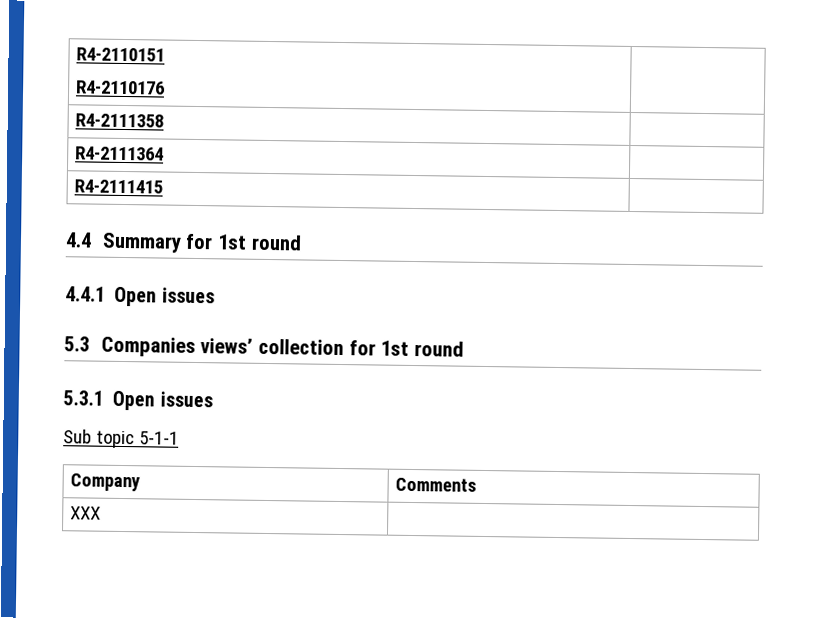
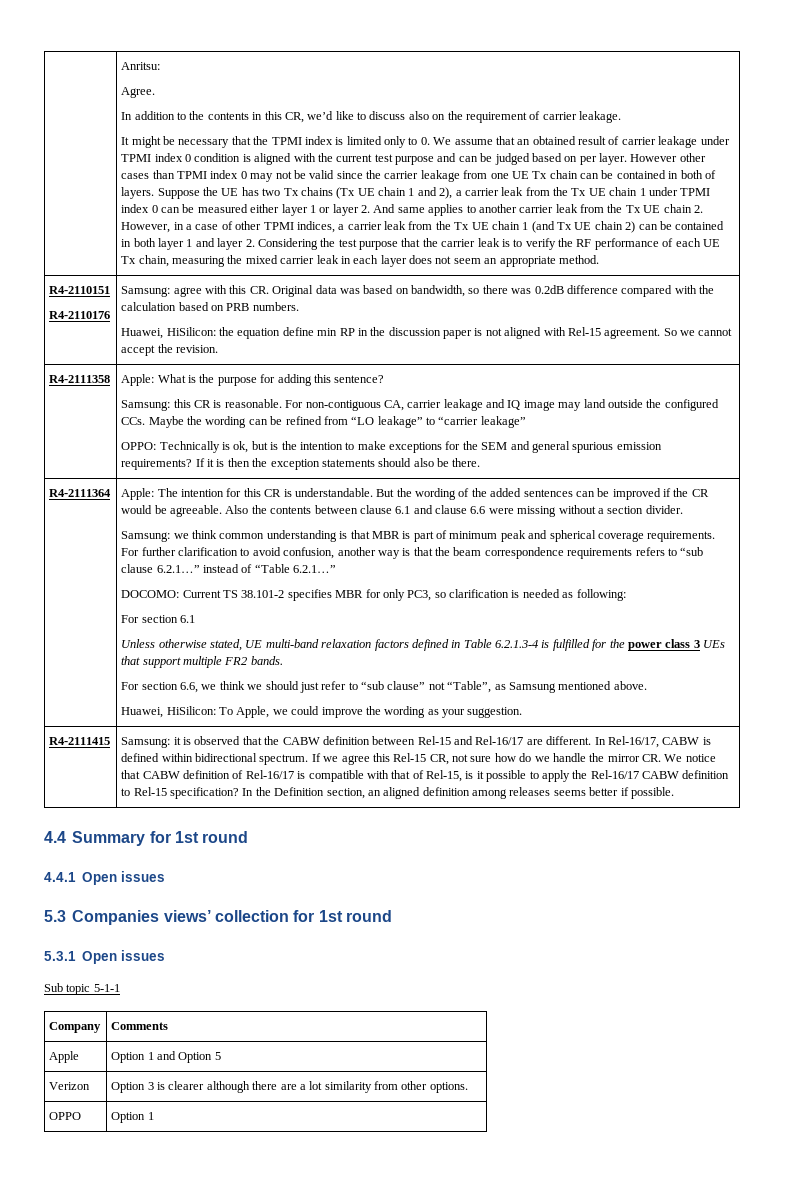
[75,47,165,62] [75,80,165,95] [74,113,164,128] [74,146,164,161] [73,179,163,194] R4-2110151 // R4-2110176 | // R4-2111358 | // R4-2111364 | // R4-2111415 | -> [121,62,161,70] [121,87,156,98] [121,111,622,123] [121,136,730,148] [121,153,706,165] [121,170,716,182] [121,187,711,199] [121,204,703,216] [121,221,725,233] [121,238,720,250] [121,255,599,267] [49,286,111,294] [49,311,111,319] [121,285,715,297] [121,302,299,311] [121,327,733,339] [121,344,219,356] [49,375,111,383] [121,374,385,386] [121,399,719,411] [121,416,526,428] [121,441,662,453] [121,458,481,470] [49,489,112,497] [121,488,709,500] [121,505,683,517] [121,530,716,542] [121,547,704,559] [121,564,337,573] [121,589,626,601] [121,615,196,623] [121,639,726,651] [121,656,283,668] [121,681,647,693] [121,706,523,718] [49,737,111,745] [121,736,711,748] [121,753,716,765] [121,770,730,782] [121,787,674,799] | Anritsu: // Agree. // In addition to the contents in this CR, we’d like to discuss also on the requirement of carrier leakage. // It might be necessary that the TPMI index is limited only to 0. We assume that an obtained result of carrier leakage under TPMI index 0 condition is aligned with the current test purpose and can be judged based on per layer. However other cases than TPMI index 0 may not be valid since the carrier leakage from one UE Tx chain can be contained in both of layers. Suppose the UE has two Tx chains (Tx UE chain 1 and 2), a carrier leak from the Tx UE chain 1 under TPMI index 0 can be measured either layer 1 or layer 2. And same applies to another carrier leak from the Tx UE chain 2. However, in a case of other TPMI indices, a carrier leak from the Tx UE chain 1 (and Tx UE chain 2) can be contained in both layer 1 and layer 2. Considering the test purpose that the carrier leak is to verify the RF performance of each UE Tx chain, measuring the mixed carrier leak in each layer does not seem an appropriate method. // R4-2110151 // R4-2110176 | Samsung: agree with this CR. Original data was based on bandwidth, so there was 0.2dB difference compared with the calculation based on PRB numbers. // Huawei, HiSilicon: the equation define min RP in the discussion paper is not aligned with Rel-15 agreement. So we cannot accept the revision. // R4-2111358 | Apple: What is the purpose for adding this sentence? // Samsung: this CR is reasonable. For non-contiguous CA, carrier leakage and IQ image may land outside the configured CCs. Maybe the wording can be refined from “LO leakage” to “carrier leakage” // OPPO: Technically is ok, but is the intention to make exceptions for the SEM and general spurious emission requirements? If it is then the exception statements should also be there. // R4-2111364 | Apple: The intention for this CR is understandable. But the wording of the added sentences can be improved if the CR would be agreeable. Also the contents between clause 6.1 and clause 6.6 were missing without a section divider. // Samsung: we think common understanding is that MBR is part of minimum peak and spherical coverage requirements. For further clarification to avoid confusion, another way is that the beam correspondence requirements refers to “sub clause 6.2.1…” instead of “Table 6.2.1…” // DOCOMO: Current TS 38.101-2 specifies MBR for only PC3, so clarification is needed as following: // For section 6.1 // Unless otherwise stated, UE multi-band relaxation factors defined in Table 6.2.1.3-4 is fulfilled for the power class 3 UEs that support multiple FR2 bands. // For section 6.6, we think we should just refer to “sub clause” not “Table”, as Samsung mentioned above. // Huawei, HiSilicon: To Apple, we could improve the wording as your suggestion. // R4-2111415 | Samsung: it is observed that the CABW definition between Rel-15 and Rel-16/17 are different. In Rel-16/17, CABW is defined within bidirectional spectrum. If we agree this Rel-15 CR, not sure how do we handle the mirror CR. We notice that CABW definition of Rel-16/17 is compatible with that of Rel-15, is it possible to apply the Rel-16/17 CABW definition to Rel-15 specification? In the Definition section, an aligned definition among releases seems better if possible.
[69,506,101,520] XXX | -> [49,1051,80,1063] [111,1051,221,1063] [49,1082,91,1090] [111,1081,468,1093] [49,1112,82,1120] [111,1112,154,1123] Apple | Option 1 and Option 5 // Verizon | Option 3 is clearer although there are a lot similarity from other options. // OPPO | Option 1

